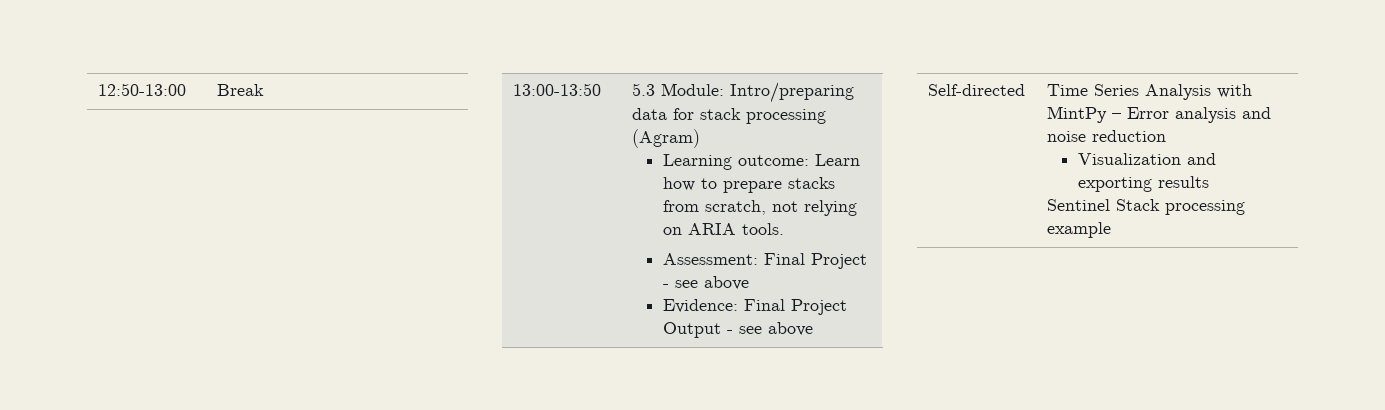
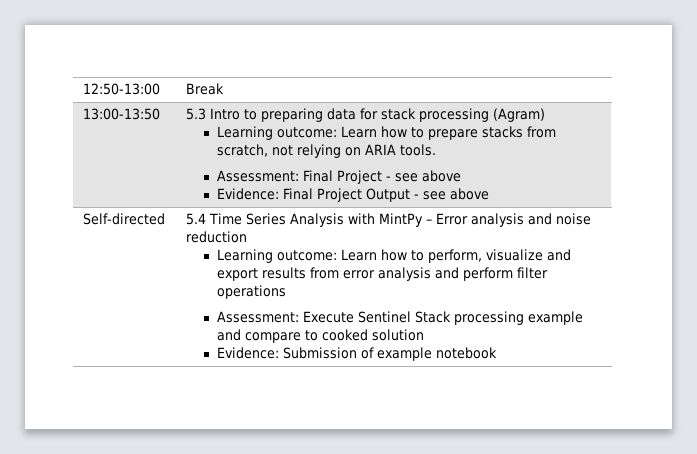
[660,82,854,103] Module: Intro/preparing -> [210,108,324,122] Intro to preparing
(1025, 90) none -> [186,213,207,225] 5.4
[1078,153,1217,165] [1078,176,1210,192] [1046,199,1245,215] [1046,222,1111,238] Visualization and exporting results // Sentinel Stack processing example -> [216,249,571,263] [216,267,548,281] [216,285,286,299] [216,311,583,325] [216,329,424,343] [216,347,497,361] Learning outcome: Learn how to perform, visualize and export results from error analysis and perform filter operations // Assessment: Execute Sentinel Stack processing example and compare to cooked solution // Evidence: Submission of example notebook

